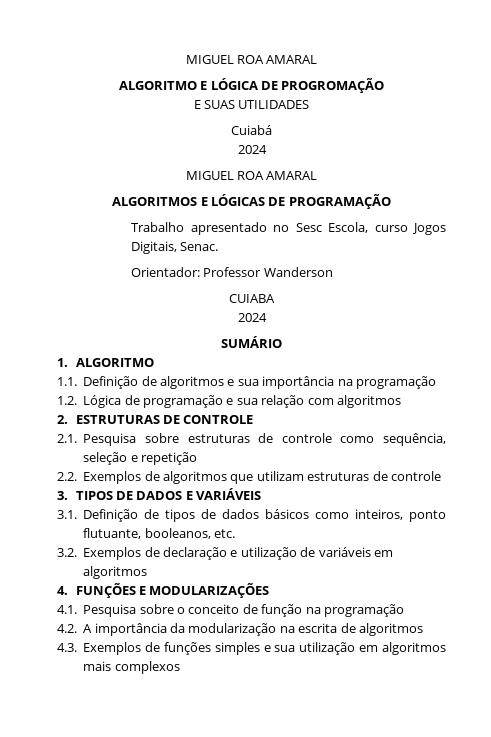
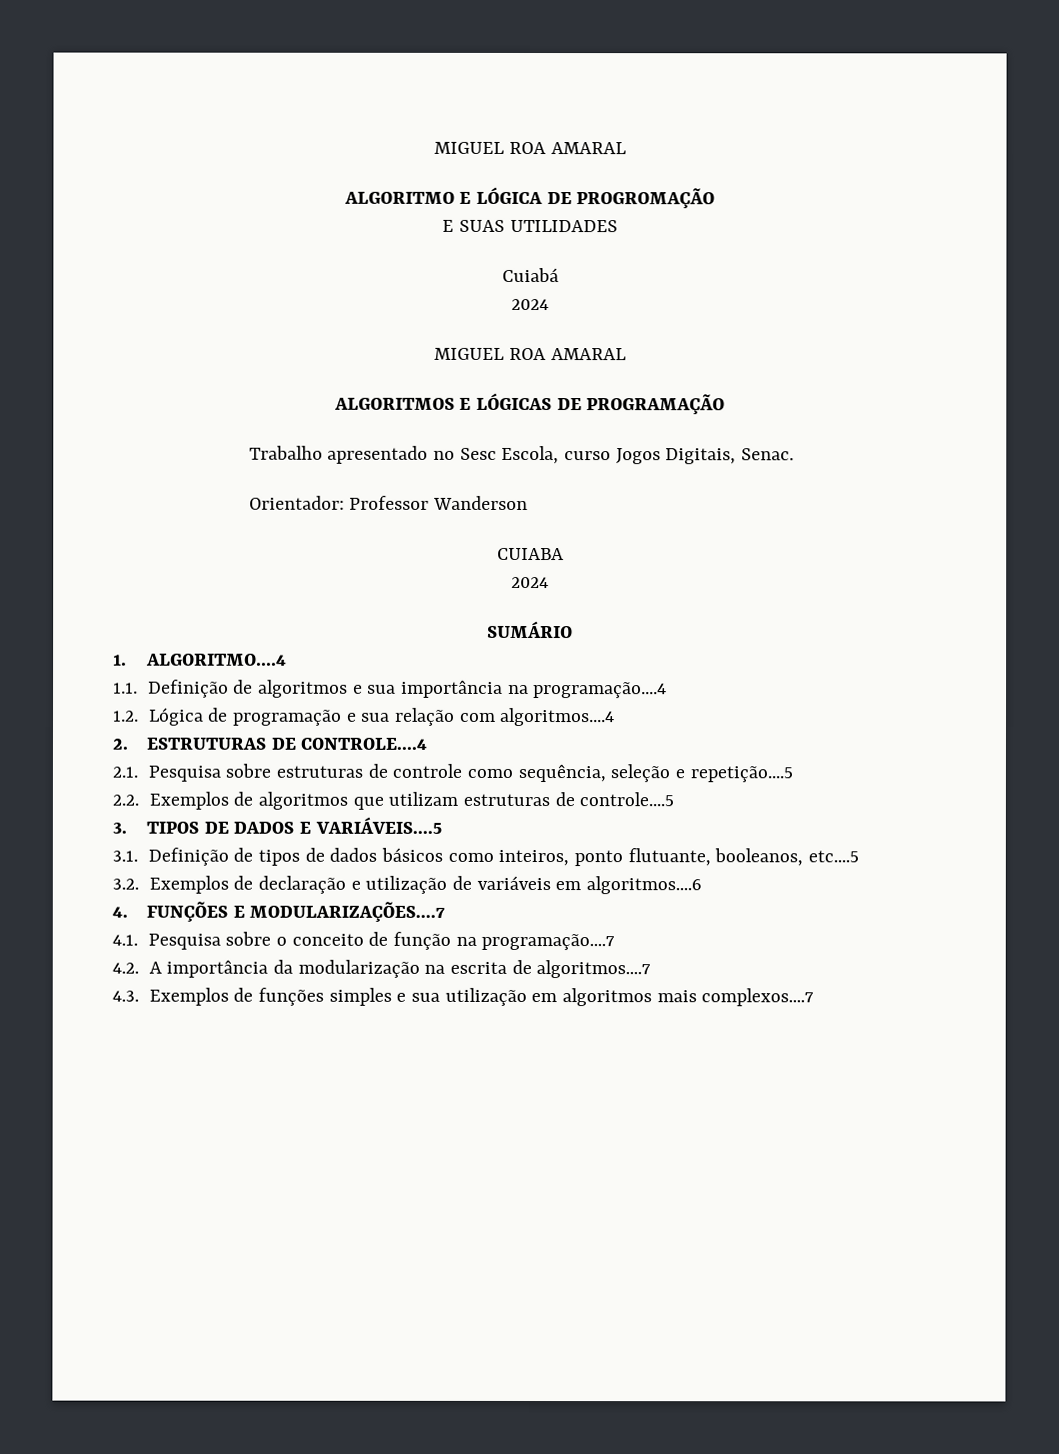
[75,358,154,367] ALGORITMO -> [145,653,287,666] ALGORITMO....4
[355,376,436,389] programação -> [533,682,668,699] programação....4
[336,395,401,408] algoritmos -> [500,707,616,727] algoritmos....4
[183,415,254,424] CONTROLE -> [300,737,428,750] CONTROLE....4
[141,452,197,465] repetição -> [689,766,793,783] repetição....5
[390,471,441,481] controle -> [579,792,675,807] controle....5
[196,488,262,500] VARIÁVEIS -> [314,816,442,834] VARIÁVEIS....5
[214,529,235,538] etc. -> [807,850,859,863] etc....5
[83,566,148,579] algoritmos -> [585,876,702,895] algoritmos....6
[149,583,270,598] MODULARIZAÇÕES -> [249,901,446,922] MODULARIZAÇÕES....7
[323,604,404,617] programação -> [481,933,616,951] programação....7
[358,623,423,636] algoritmos -> [536,960,652,979] algoritmos....7
[114,661,180,674] complexos -> [701,988,815,1007] complexos....7

